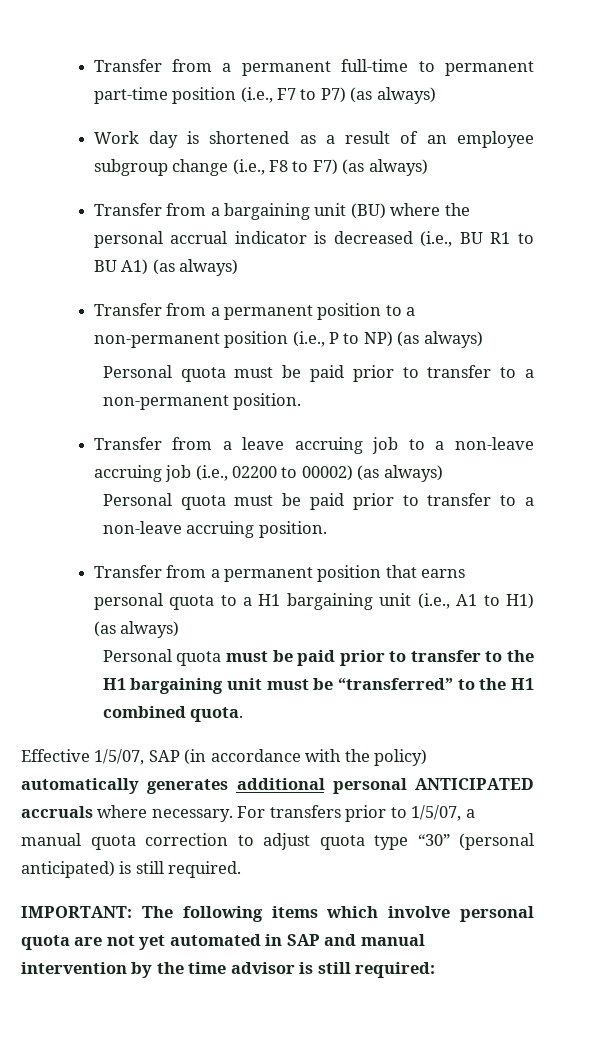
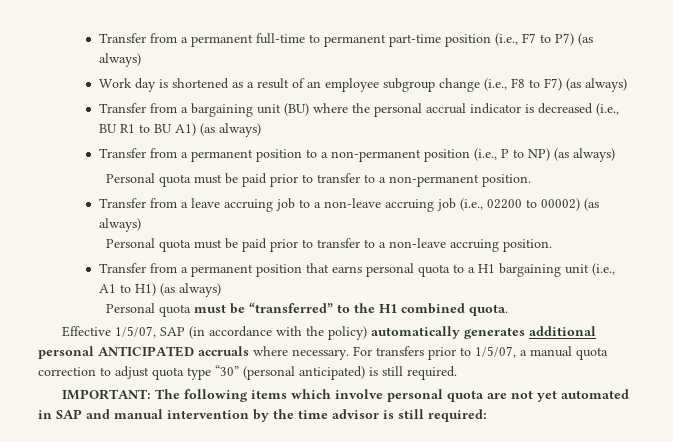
[297,650,535,666] [102,678,334,694] paid prior to transfer to the H1 bargaining unit must be -> (246, 308) none

